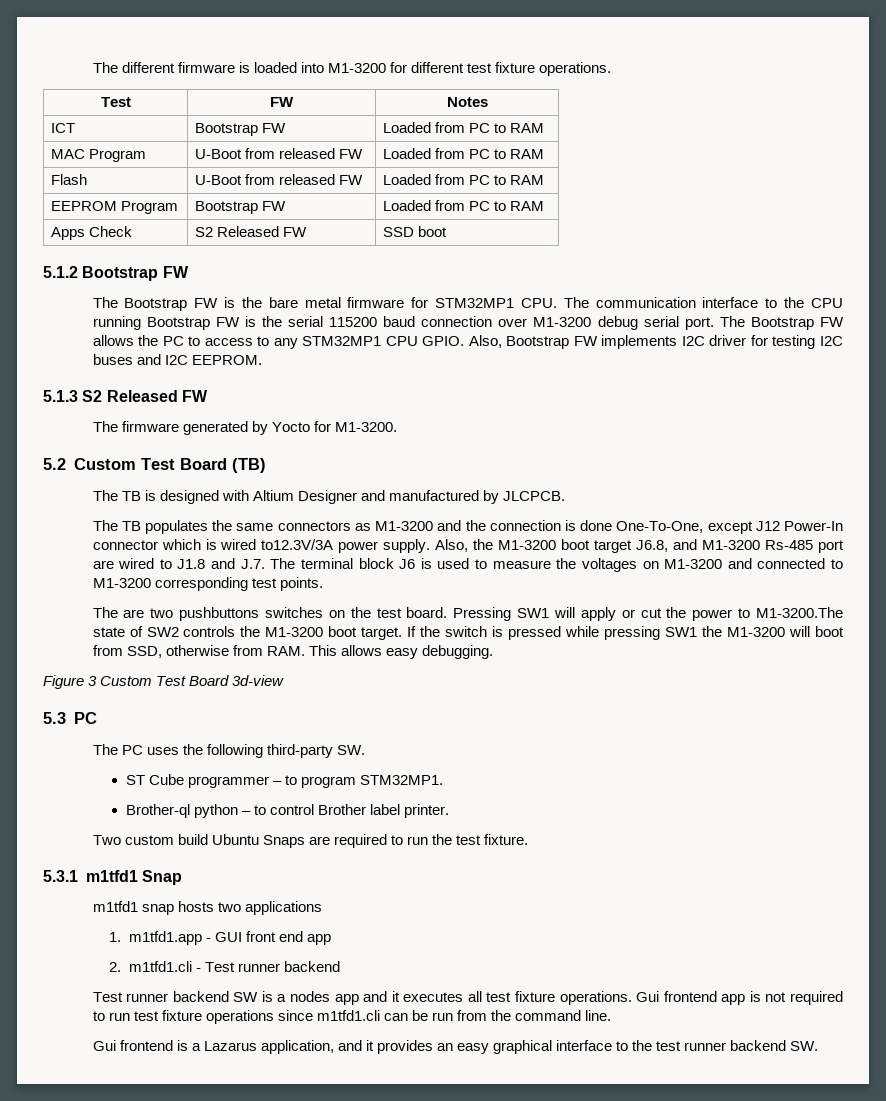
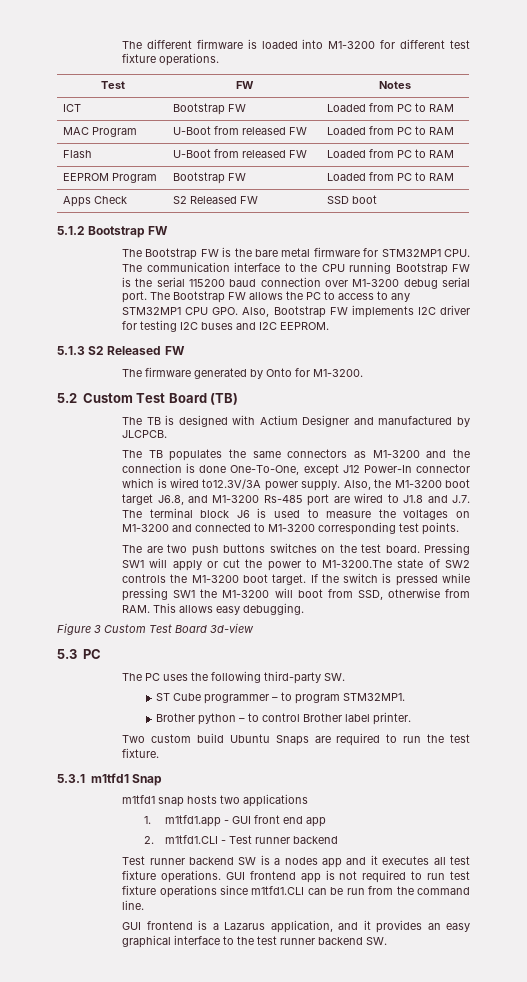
[422,336,465,346] GPIO. -> [212,307,239,315] GPO.
[271,422,310,432] Yocto -> [266,368,293,377] Onto
[252,490,294,501] Altium -> [259,415,298,425] Actium
[179,607,260,621] pushbuttons -> [191,544,266,556] push buttons
[125,804,190,818] Brother-ql -> [155,713,195,722] Brother
[128,961,192,972] m1tfd1.cli -> [165,835,219,844] m1tfd1.CLI
[636,991,660,1002] Gui -> [225,872,245,880] GUI
[316,1010,380,1021] m1tfd1.cli -> [251,886,305,895] m1tfd1.CLI
[92,1040,116,1051] Gui -> [122,922,142,930] GUI

